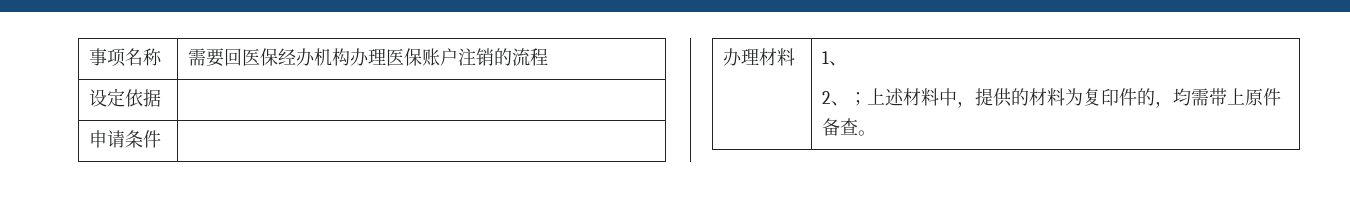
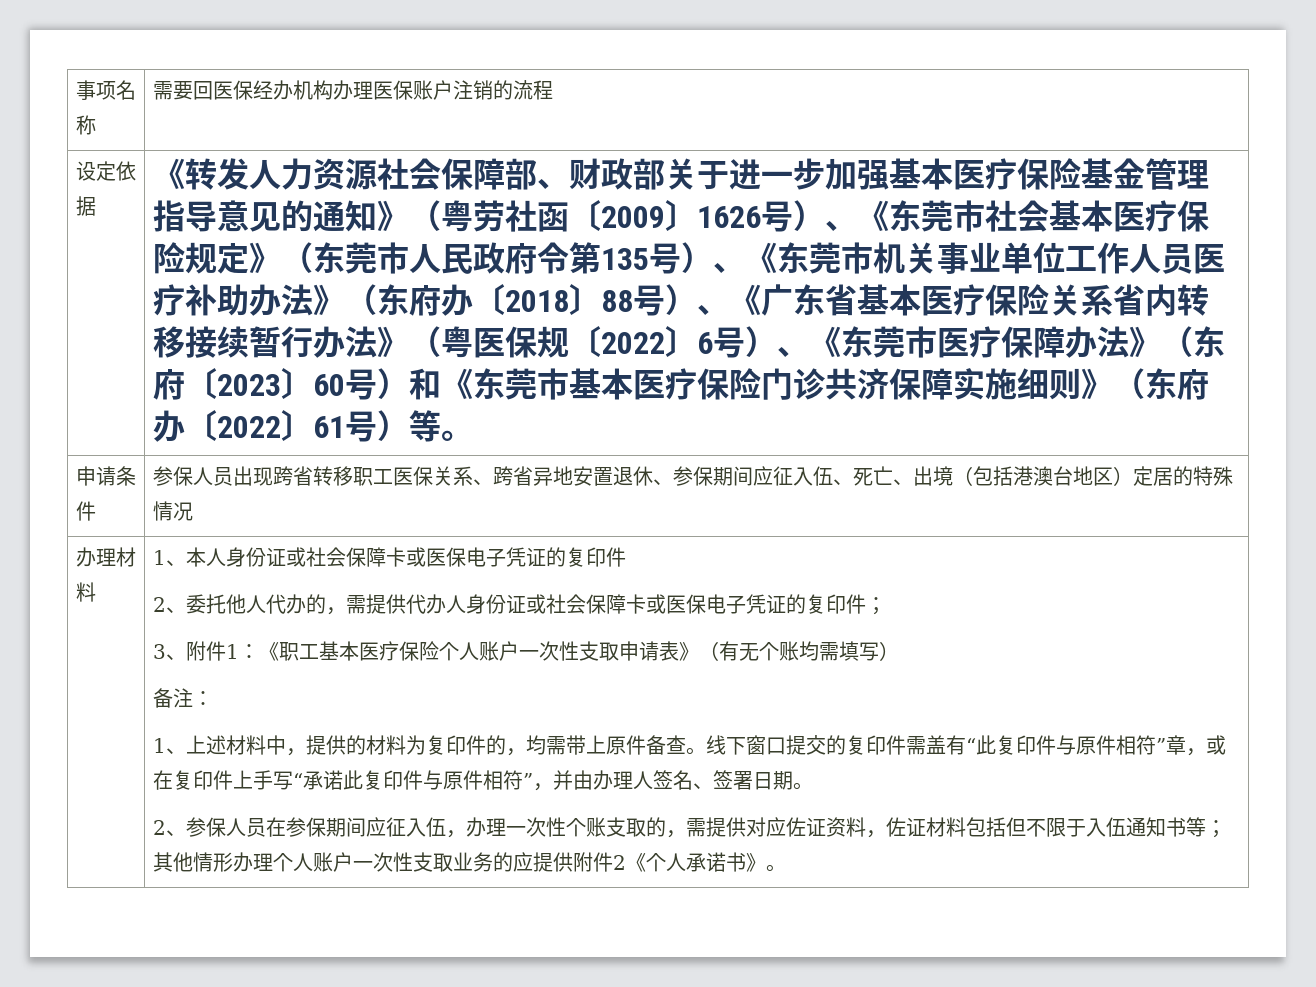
[89,130,162,148] [723,48,796,66] [822,51,848,66] [822,91,868,106] // 申请条件 | // 办理材料 | 1、 // 2、； -> [152,158,1209,190] [152,200,1209,232] [152,242,1225,274] [152,284,1209,316] [152,326,1225,358] [152,368,1209,400] [152,410,473,442] [75,466,136,486] [75,501,96,521] [152,466,1233,486] [152,501,193,521] [75,547,136,567] [75,582,96,602] [152,547,626,567] [152,594,886,615] [152,641,899,661] [152,688,213,708] [152,738,186,754] 《转发人力资源社会保障部、财政部关于进一步加强基本医疗保险基金管理指导意见的通知》（粤劳社函〔2009〕1626号）、《东莞市社会基本医疗保险规定》（东莞市人民政府令第135号）、《东莞市机关事业单位工作人员医疗补助办法》（东府办〔2018〕88号）、《广东省基本医疗保险关系省内转移接续暂行办法》（粤医保规〔2022〕6号）、《东莞市医疗保障办法》（东府〔2023〕60号）和《东莞市基本医疗保险门诊共济保障实施细则》（东府办〔2022〕61号）等。 // 申请条件 | 参保人员出现跨省转移职工医保关系、跨省异地安置退休、参保期间应征入伍、死亡、出境（包括港澳台地区）定居的特殊情况 // 办理材料 | 1、本人身份证或社会保障卡或医保电子凭证的复印件 // 2、委托他人代办的，需提供代办人身份证或社会保障卡或医保电子凭证的复印件； // 3、附件1：《职工基本医疗保险个人账户一次性支取申请表》（有无个账均需填写） // 备注： // 1、
(877, 133) none -> [705,735,1226,756] [152,770,813,791] [152,817,1226,838] [152,852,786,872] 线下窗口提交的复印件需盖有“此复印件与原件相符”章，或在复印件上手写“承诺此复印件与原件相符”，并由办理人签名、签署日期。 // 2、参保人员在参保期间应征入伍，办理一次性个账支取的，需提供对应佐证资料，佐证材料包括但不限于入伍通知书等；其他情形办理个人账户一次性支取业务的应提供附件2《个人承诺书》。

